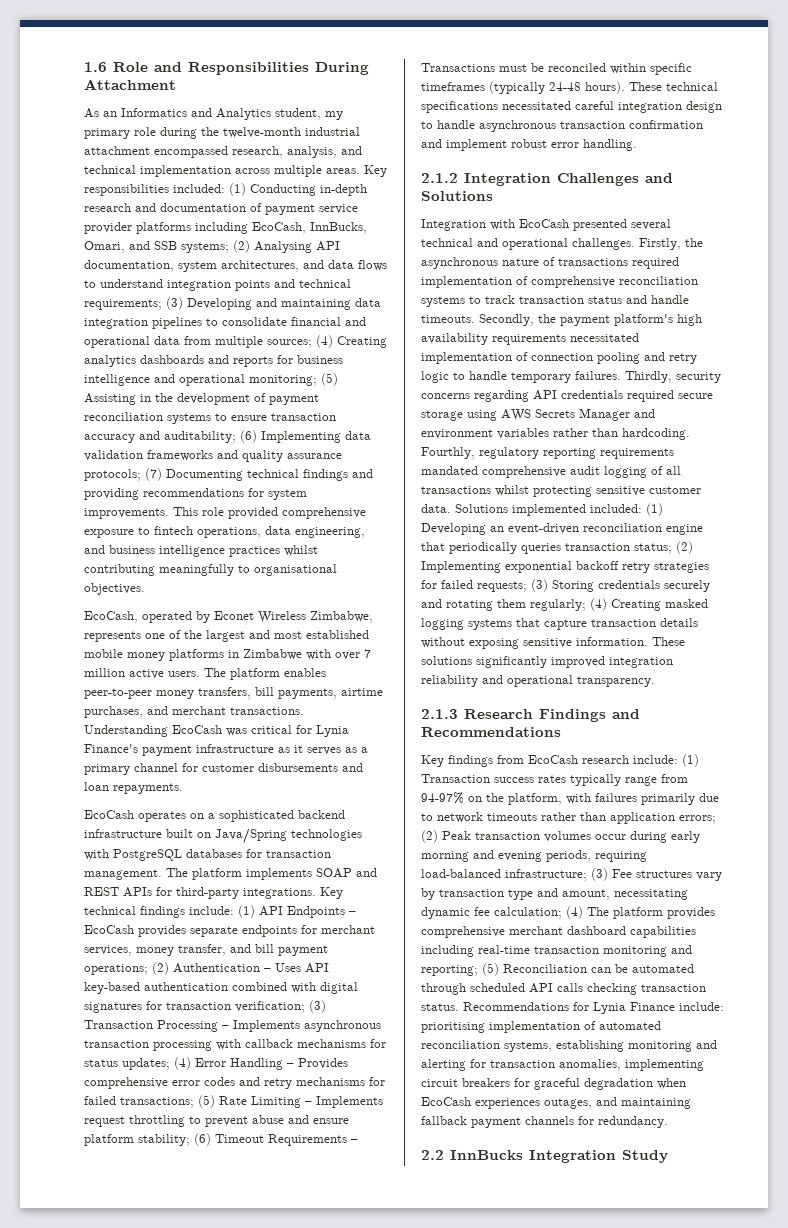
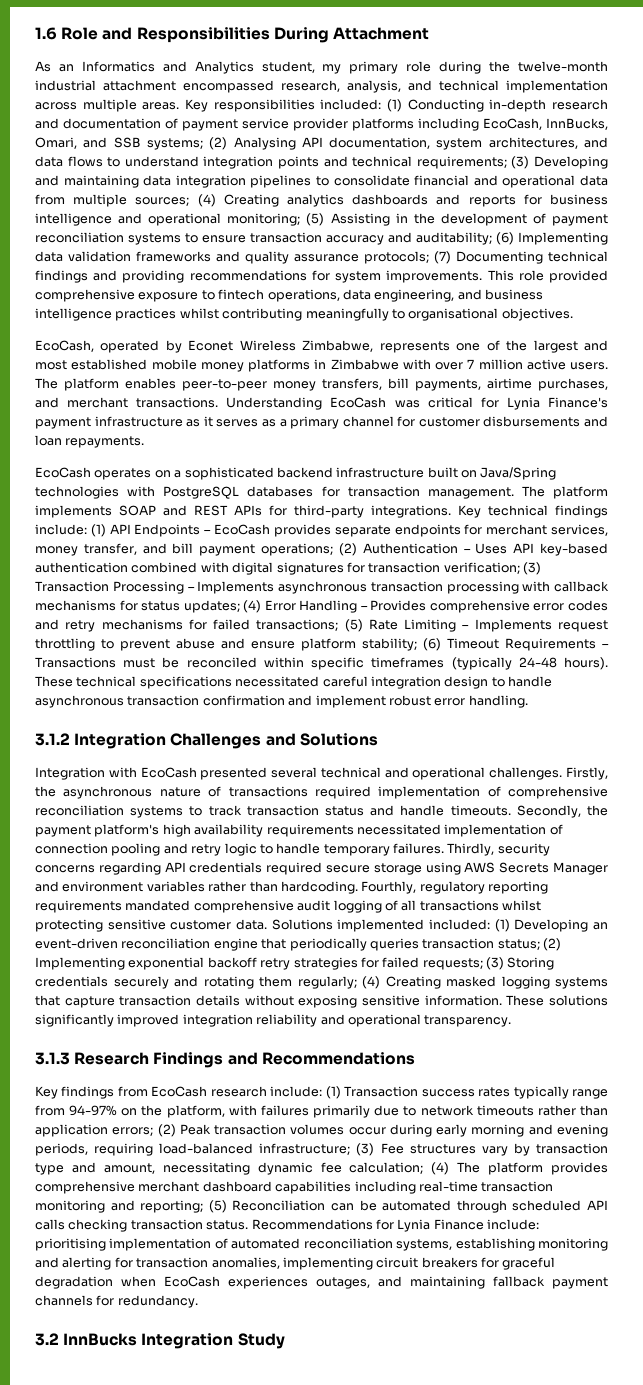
[421,173,458,183] 2.1.2 -> [35,733,70,746] 3.1.2
[421,709,458,719] 2.1.3 -> [35,1052,70,1065] 3.1.3
[421,1150,444,1160] 2.2 -> [35,1333,59,1346] 3.2

